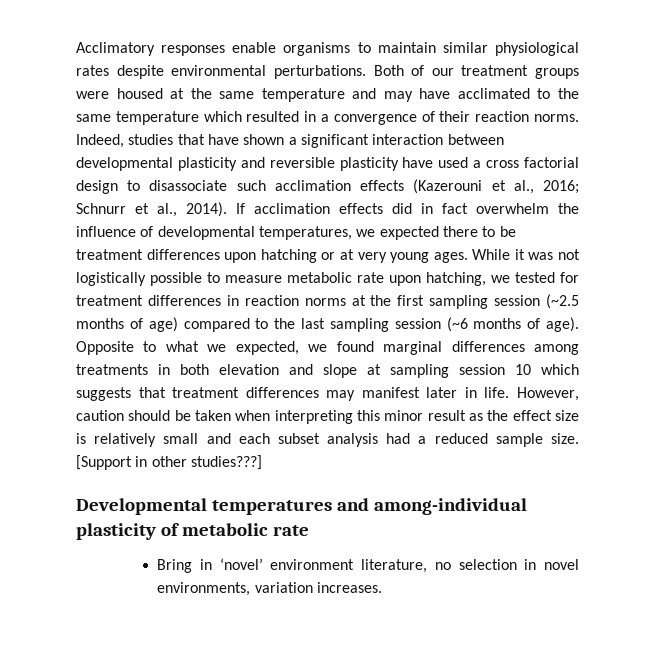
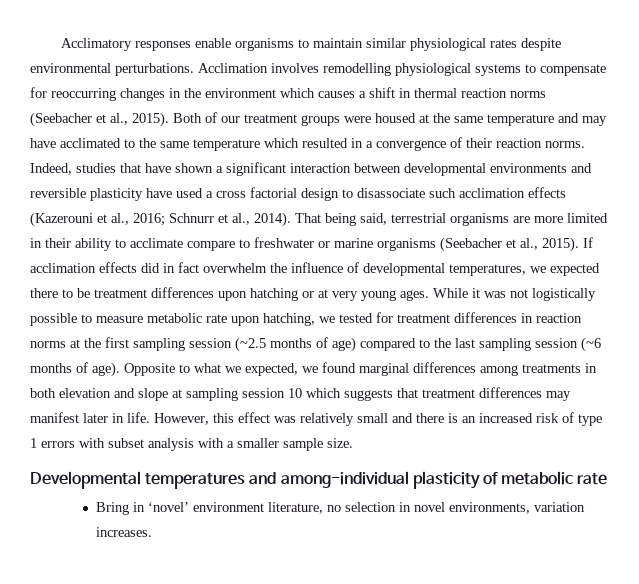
(366, 72) none -> [198,63,606,76] [30,87,546,101] [30,112,169,127] Acclimation involves remodelling physiological systems to compensate for reoccurring changes in the environment which causes a shift in thermal reaction norms (Seebacher et al., 2015).
[177,157,237,171] plasticity -> [490,163,567,173] environments
(227, 209) none -> [295,213,608,226] [30,237,579,252] That being said, terrestrial organisms are more limited in their ability to acclimate compare to freshwater or marine organisms (Seebacher et al., 2015).
[76,410,579,424] [76,433,579,447] [76,455,262,470] caution should be taken when interpreting this minor result as the effect size is relatively small and each subset analysis had a reduced sample size. [Support in other studies???] -> [213,412,602,426] [30,438,353,451] this effect was relatively small and there is an increased risk of type 1 errors with subset analysis with a smaller sample size.

